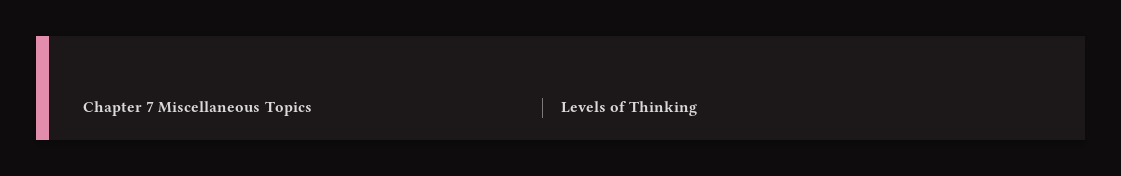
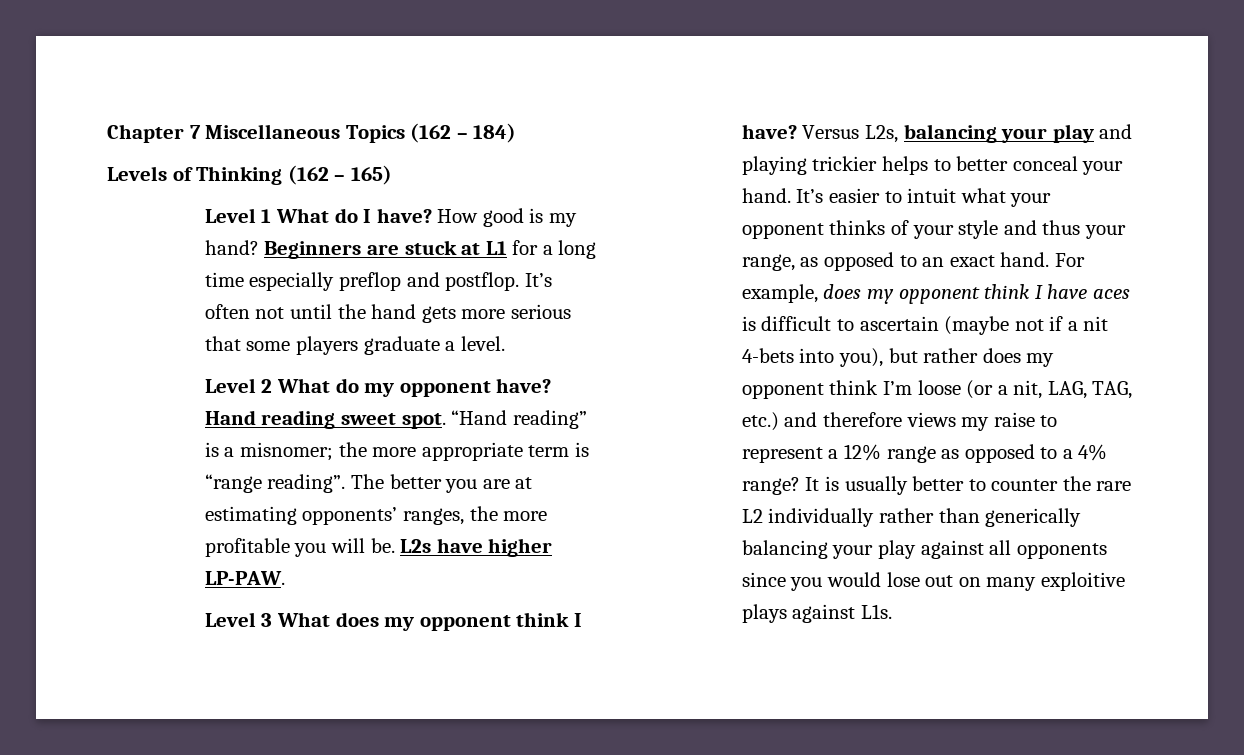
(312, 108) none -> [410,123,517,143] (162 – 184)
(698, 108) none -> [287,165,392,185] [204,208,577,227] [204,240,597,259] [204,272,552,291] [204,304,571,323] [204,336,505,355] [204,378,552,397] [204,410,587,429] [204,442,589,461] [204,474,533,493] [204,506,548,525] [204,538,553,557] [204,571,285,585] [204,612,582,631] [741,124,1133,143] [741,156,1124,175] [741,188,1052,207] [741,220,1126,239] [741,252,1085,271] [741,284,1130,304] [741,316,1109,335] [741,348,1055,367] [741,380,1133,399] [741,412,1058,431] [741,444,1108,463] [741,476,1132,495] [741,508,1082,527] [741,540,1107,559] [741,572,1125,591] [741,604,892,623] (162 – 165) // Level 1 What do I have? How good is my hand? Beginners are stuck at L1 for a long time especially preflop and postflop. It’s often not until the hand gets more serious that some players graduate a level. // Level 2 What do my opponent have? Hand reading sweet spot. “Hand reading” is a misnomer; the more appropriate term is “range reading”. The better you are at estimating opponents’ ranges, the more profitable you will be. L2s have higher LP-PAW. // Level 3 What does my opponent think I have? Versus L2s, balancing your play and playing trickier helps to better conceal your hand. It’s easier to intuit what your opponent thinks of your style and thus your range, as opposed to an exact hand. For example, does my opponent think I have aces is difficult to ascertain (maybe not if a nit 4-bets into you), but rather does my opponent think I’m loose (or a nit, LAG, TAG, etc.) and therefore views my raise to represent a 12% range as opposed to a 4% range? It is usually better to counter the rare L2 individually rather than generically balancing your play against all opponents since you would lose out on many exploitive plays against L1s.

